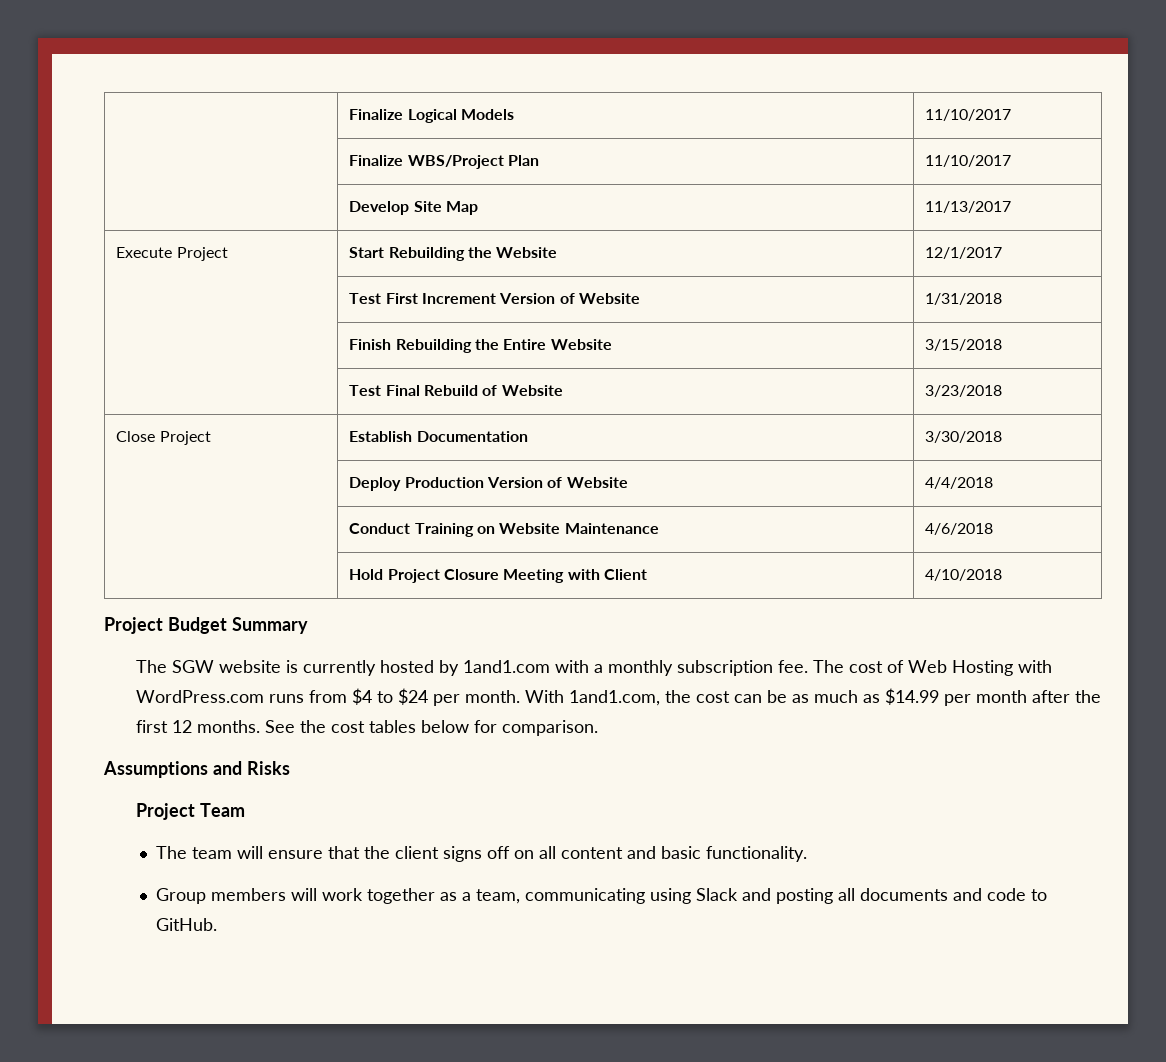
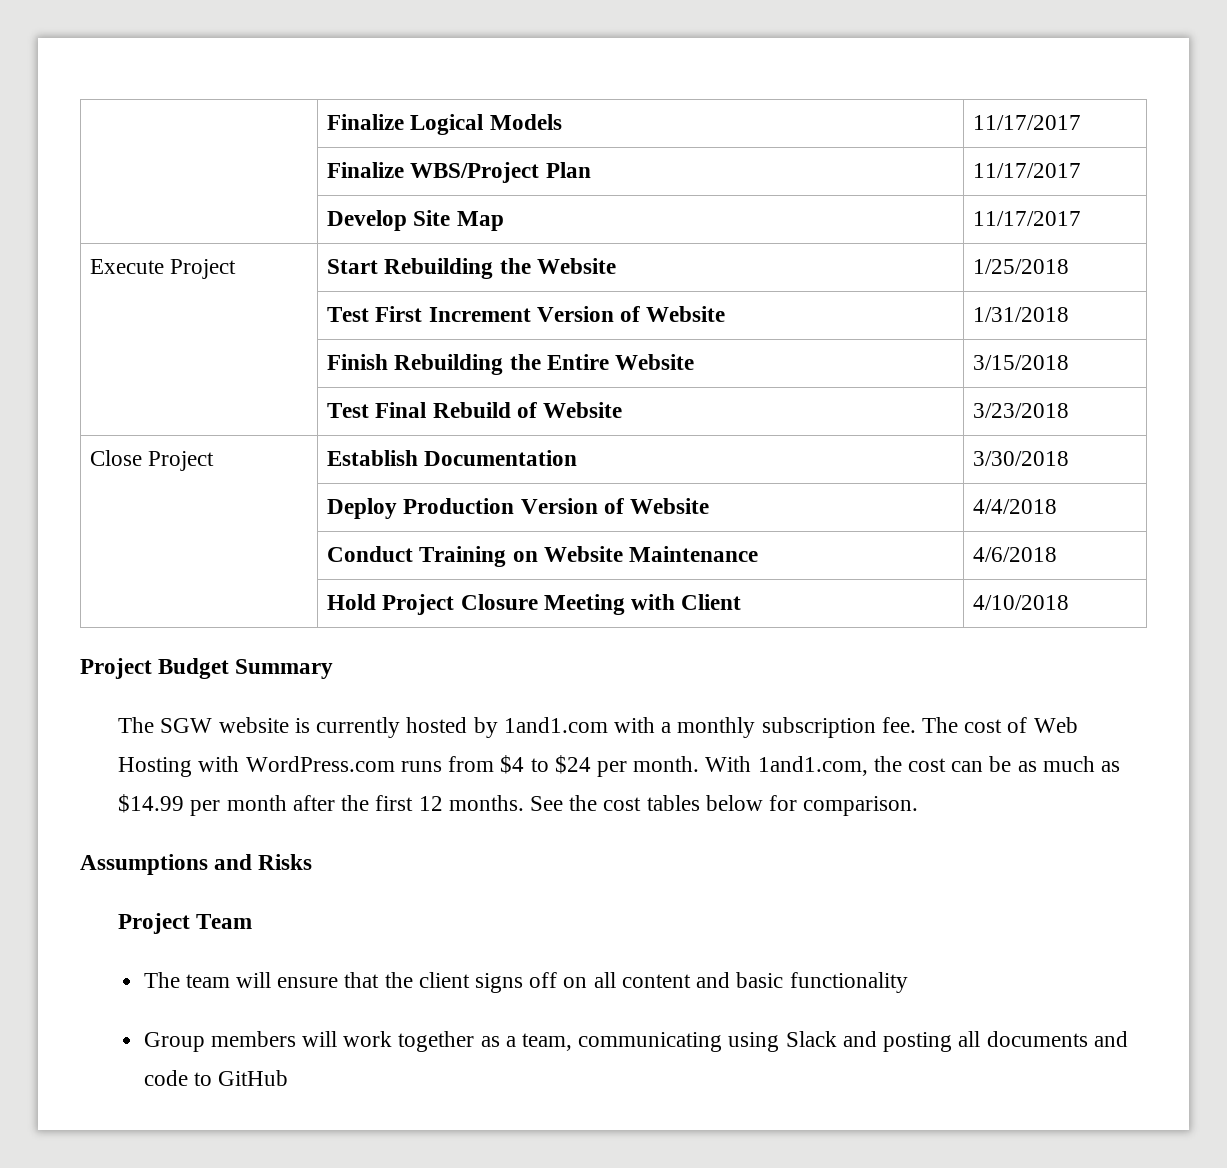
[925,109,1012,121] 11/10/2017 -> [973,115,1082,130] 11/17/2017
[925,155,1012,167] 11/10/2017 -> [973,163,1082,178] 11/17/2017
[925,201,1012,213] 11/13/2017 -> [973,211,1082,226] 11/17/2017
[925,247,1003,259] 12/1/2017 -> [973,259,1070,274] 1/25/2018
[705,846,807,862] functionality. -> [789,972,908,993] functionality
[155,918,217,931] GitHub. -> [217,1070,288,1086] GitHub

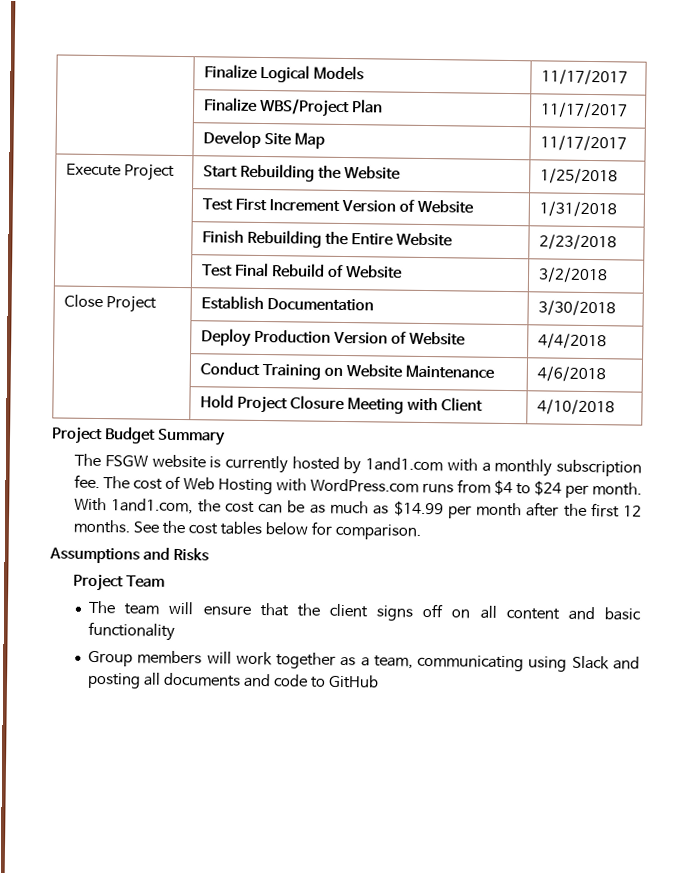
[973,355,1070,370] 3/15/2018 -> [539,234,618,251] 2/23/2018
[973,403,1070,418] 3/23/2018 -> [538,267,609,284] 3/2/2018
[160,718,213,733] SGW -> [104,455,148,468] FSGW

